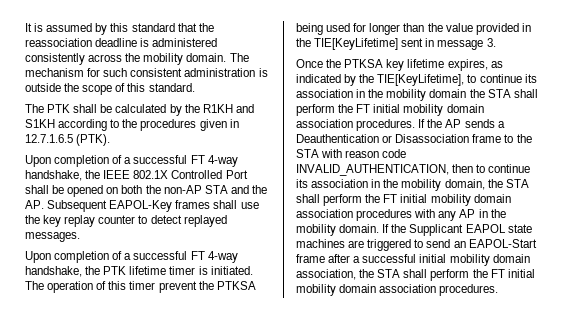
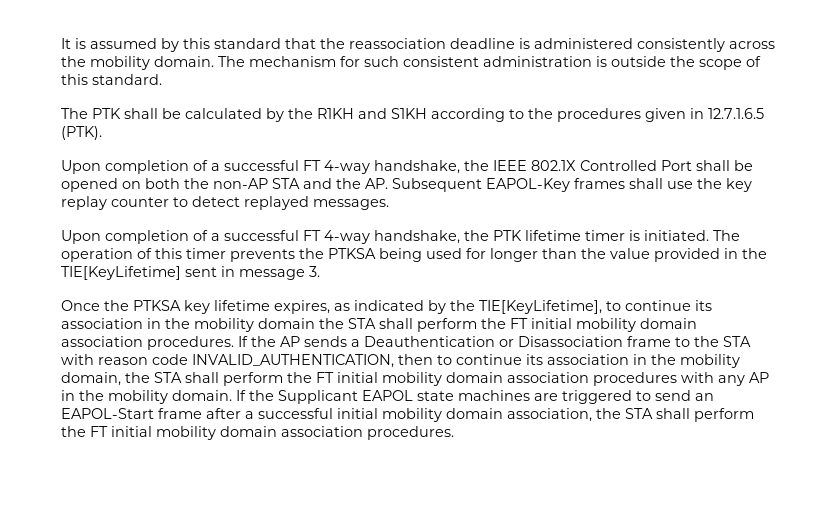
[158,281,197,293] prevent -> [230,249,295,262] prevents

